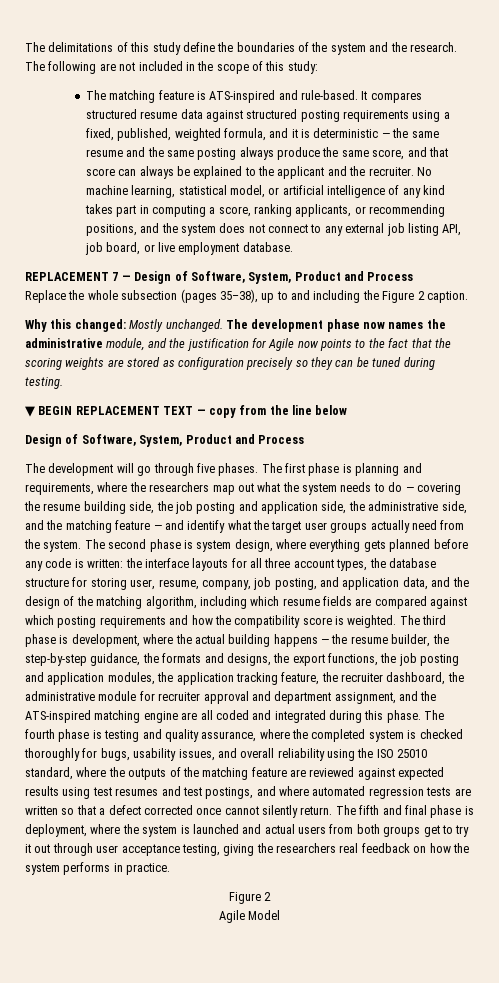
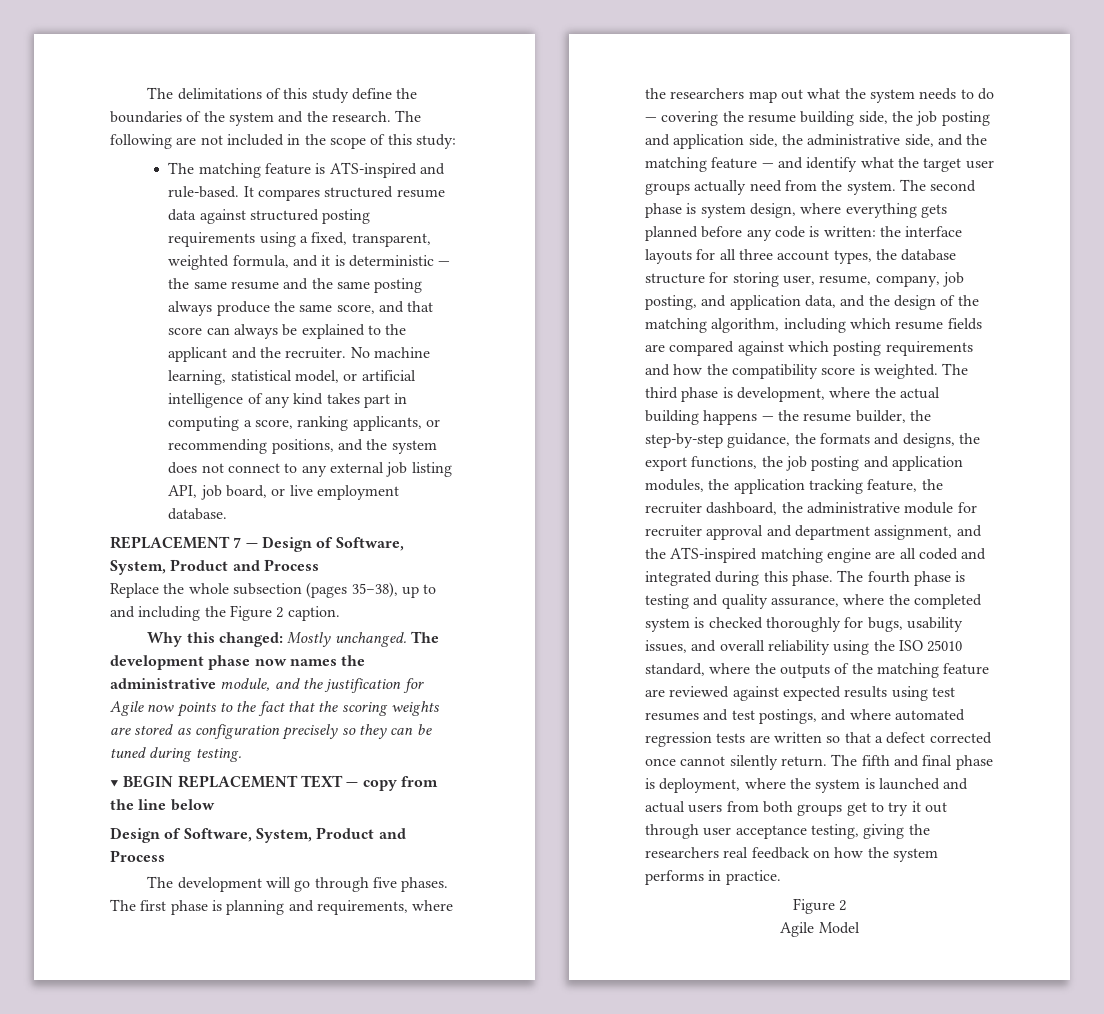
[117,128,172,141] published, -> [351,233,431,247] transparent,

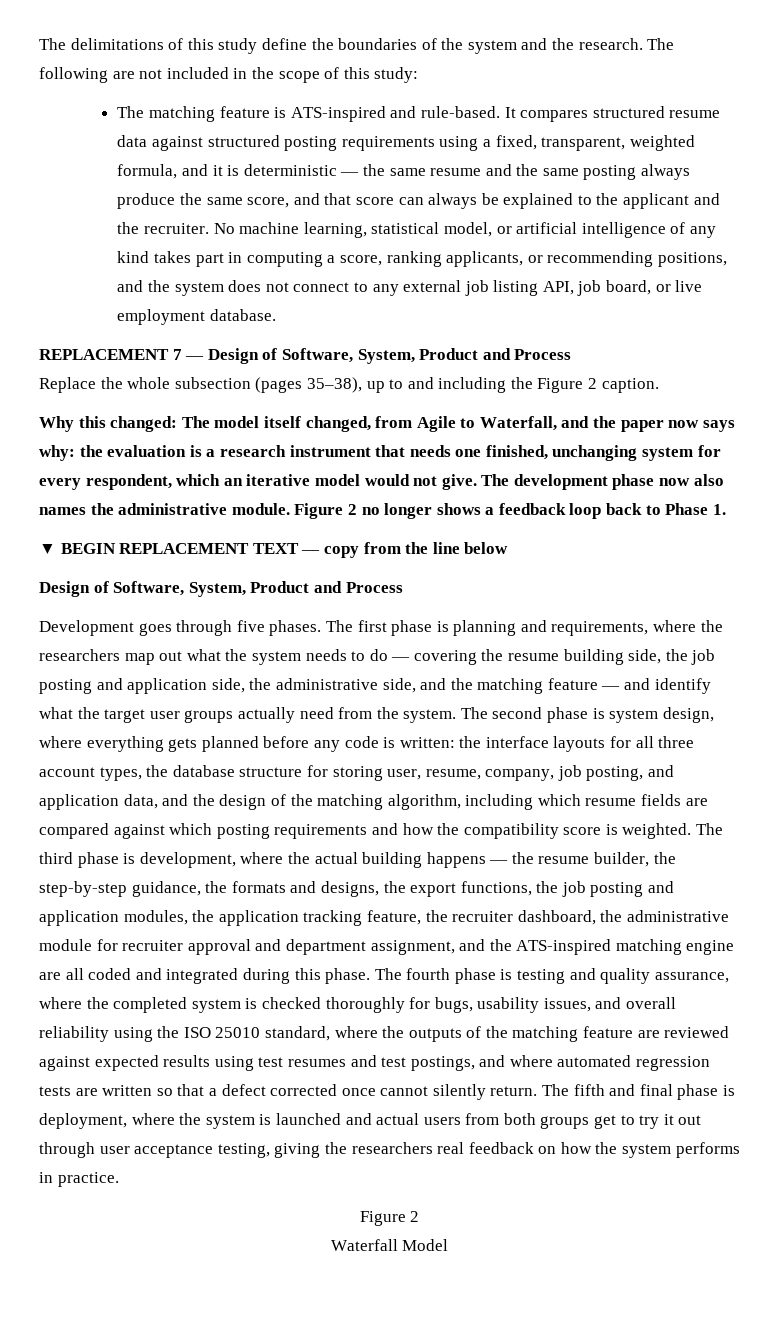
[287,632,407,647] Mostly unchanged. -> [181,416,735,432] [39,445,721,461] [39,474,477,490] The model itself changed, from Agile to Waterfall, and the paper now says why: the evaluation is a research instrument that needs one finished, unchanging system for every respondent, which an iterative model would not give.
(287, 662) none -> [693,474,724,486] also
[220,678,424,693] [110,701,440,717] [110,724,432,740] [110,747,242,762] module, and the justification for Agile now points to the fact that the scoring weights are stored as configuration precisely so they can be tuned during testing. -> [231,503,726,519] module. Figure 2 no longer shows a feedback loop back to Phase 1.
[147,876,311,892] The development will go -> [39,620,172,636] Development goes
[780,922,815,937] Agile -> [330,1239,398,1251] Waterfall

